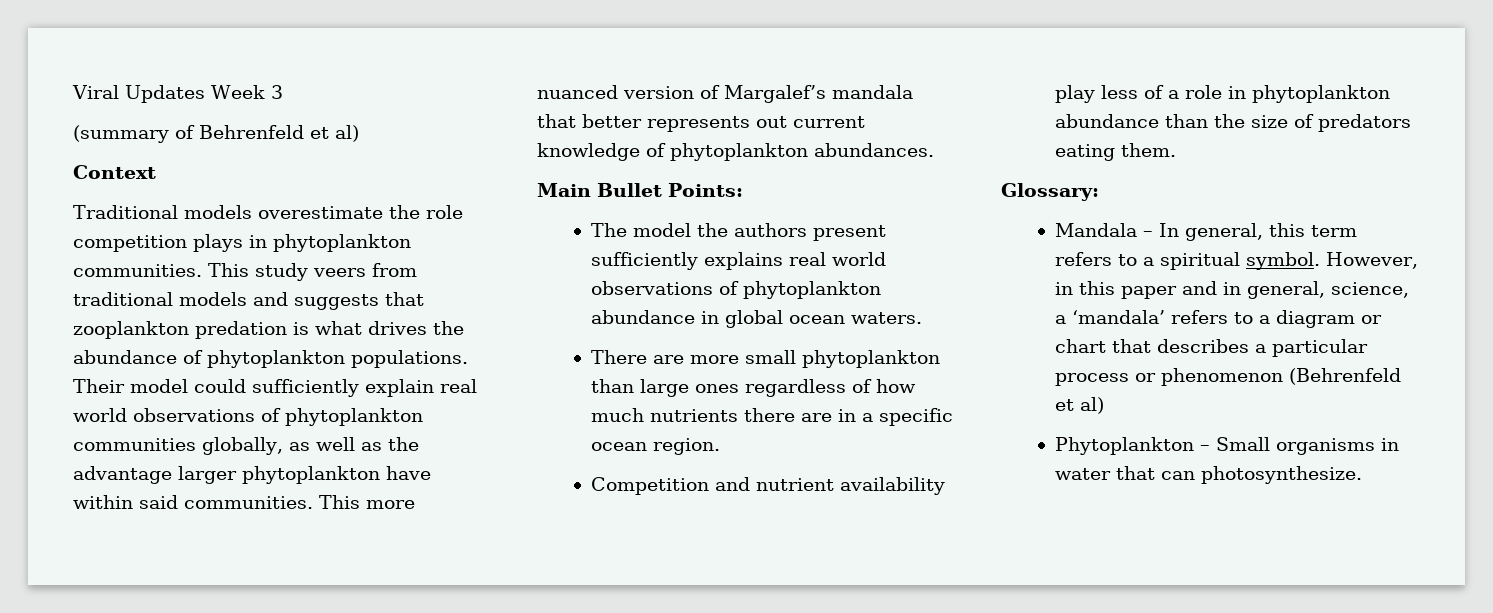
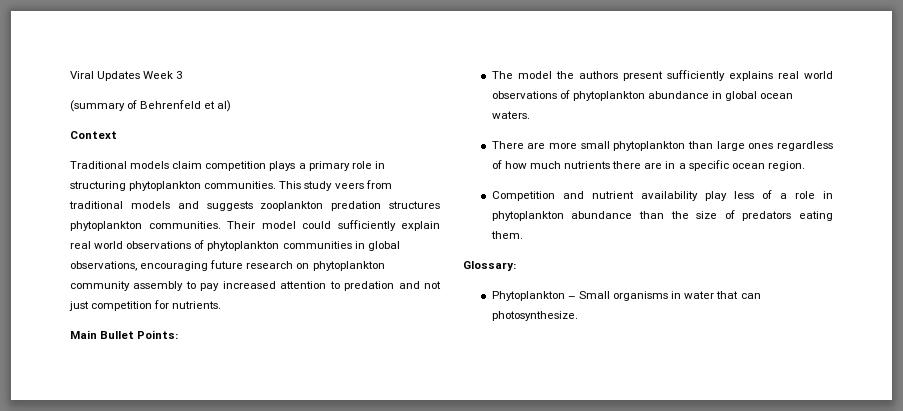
[258,205,463,219] [73,234,267,252] overestimate the role competition plays in -> [172,161,385,171] [70,181,126,191] claim competition plays a primary role in structuring
[385,292,424,306] that -> (253, 206) none
[293,321,464,335] [73,350,468,368] is what drives the abundance of phytoplankton populations. -> [389,201,440,209] [70,221,221,231] structures phytoplankton communities.
[202,437,419,455] [73,466,431,484] [73,495,415,509] [537,85,914,103] [537,114,865,132] [537,143,934,161] globally, as well as the advantage larger phytoplankton have within said communities. This more nuanced version of Margalef’s mandala that better represents out current knowledge of phytoplankton abundances. -> [354,241,400,251] [70,260,385,271] [70,281,442,291] [69,300,222,311] in global observations, encouraging future research on phytoplankton community assembly to pay increased attention to predation and not just competition for nutrients.
[1055,223,1358,241] [1055,252,1419,270] [1055,281,1410,299] [1055,310,1383,328] [1055,339,1369,357] [1055,368,1402,386] [1055,397,1105,414] // Mandala – In general, this term refers to a spiritual symbol. However, in this paper and in general, science, a ‘mandala’ refers to a diagram or chart that describes a particular process or phenomenon (Behrenfeld et al) -> (516, 266) none

